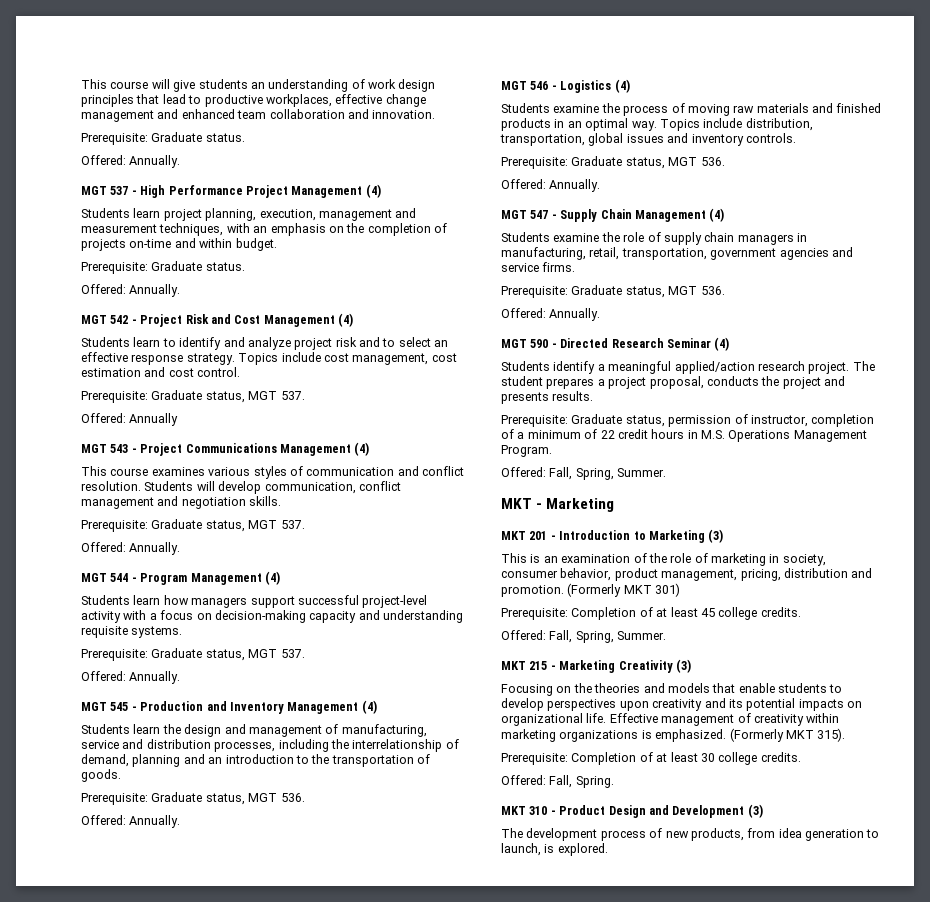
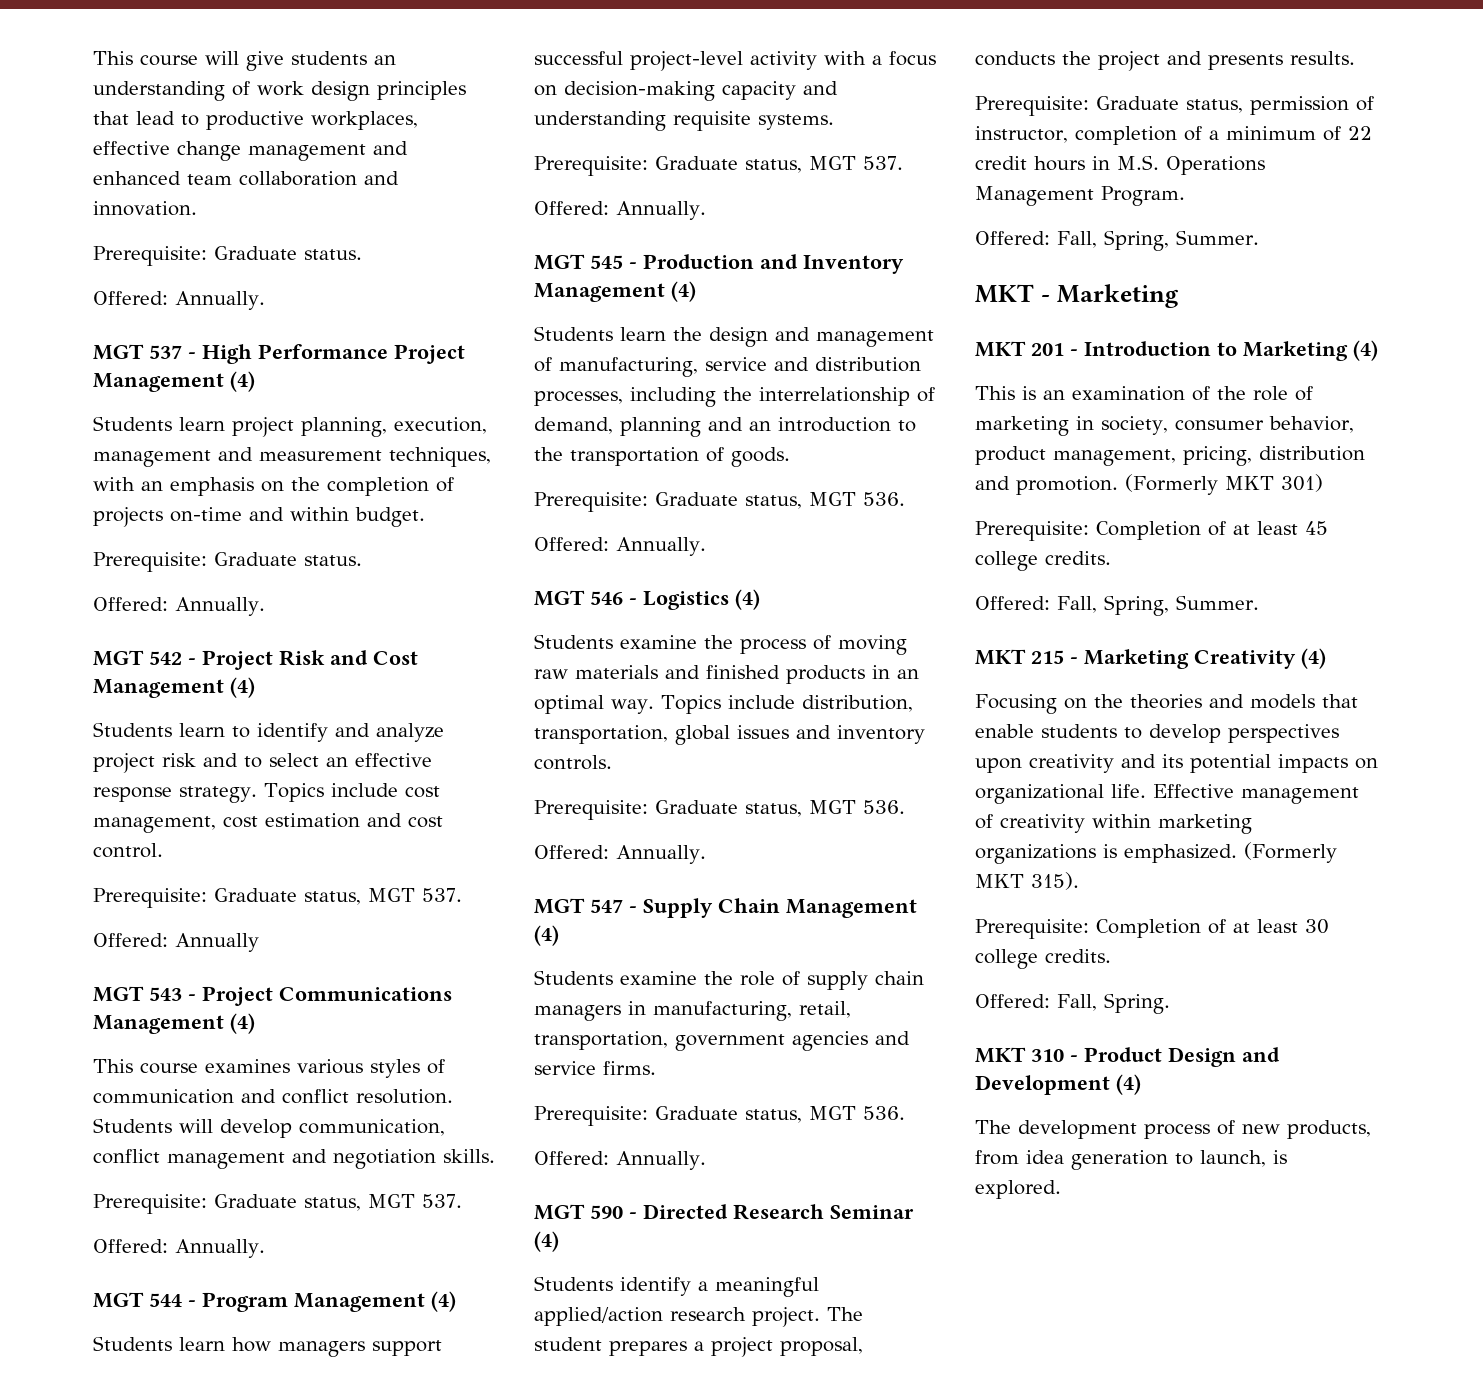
[708,529,724,543] (3) -> [1353,340,1378,361] (4)
[675,659,691,673] (3) -> [1301,648,1326,669] (4)
[747,804,763,818] (3) -> [1116,1074,1141,1095] (4)

